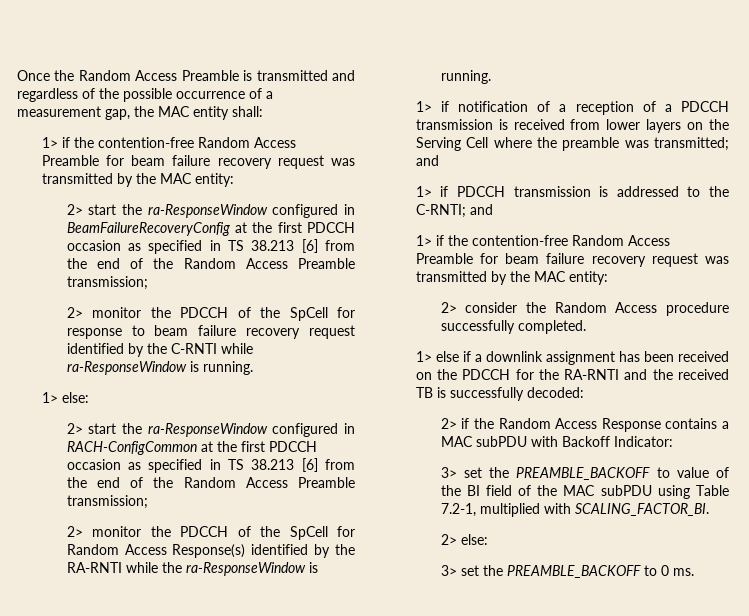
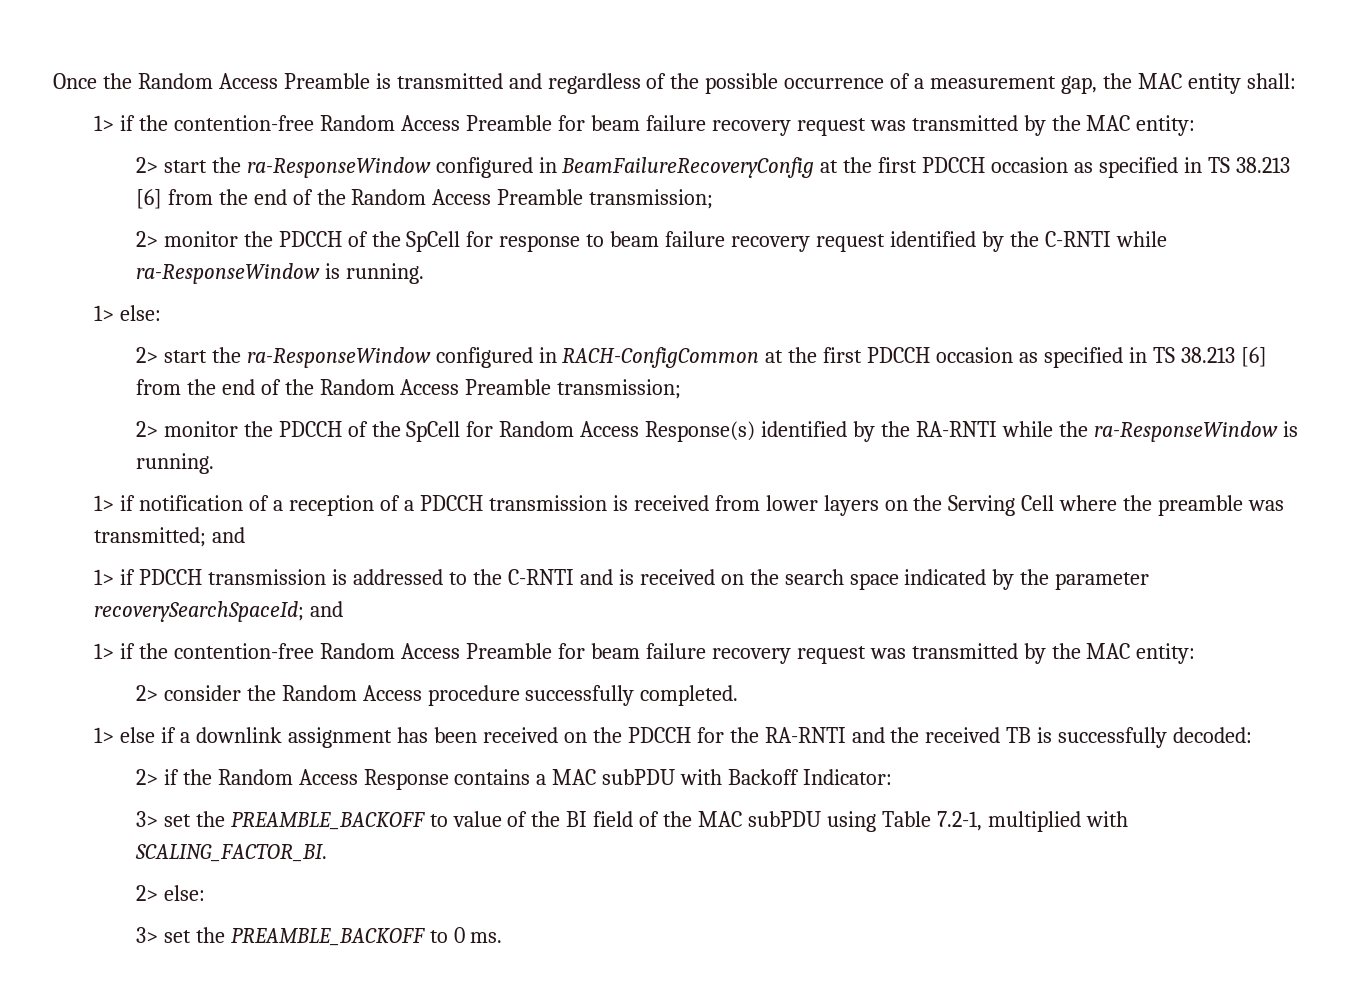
[415,204,466,218] C-RNTI; -> [507,569,1150,590] [94,601,305,622] C-RNTI and is received on the search space indicated by the parameter recoverySearchSpaceId;

